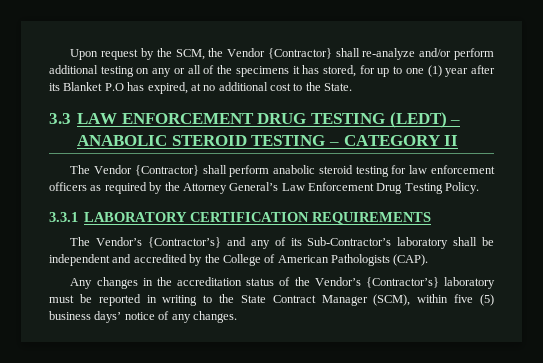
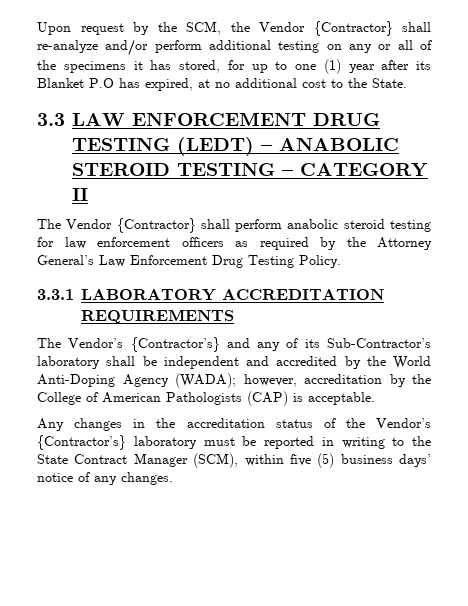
[190,212,310,222] CERTIFICATION -> [222,289,384,300] ACCREDITATION
(220, 258) none -> [393,356,431,369] [37,373,431,388] World Anti-Doping Agency (WADA); however, accreditation by the
[393,254,429,266] (CAP). -> [247,391,375,406] (CAP) is acceptable.

